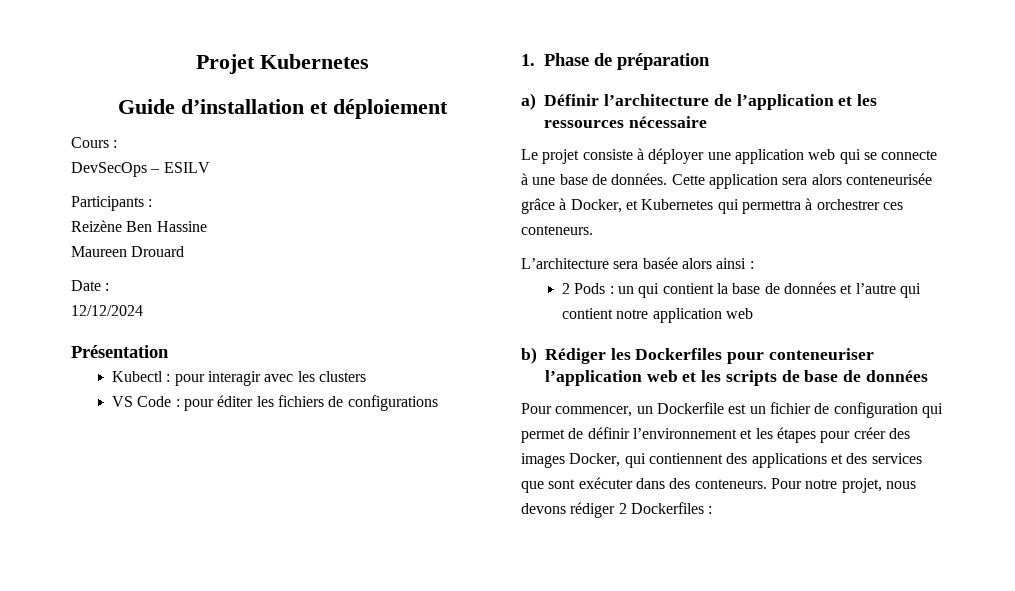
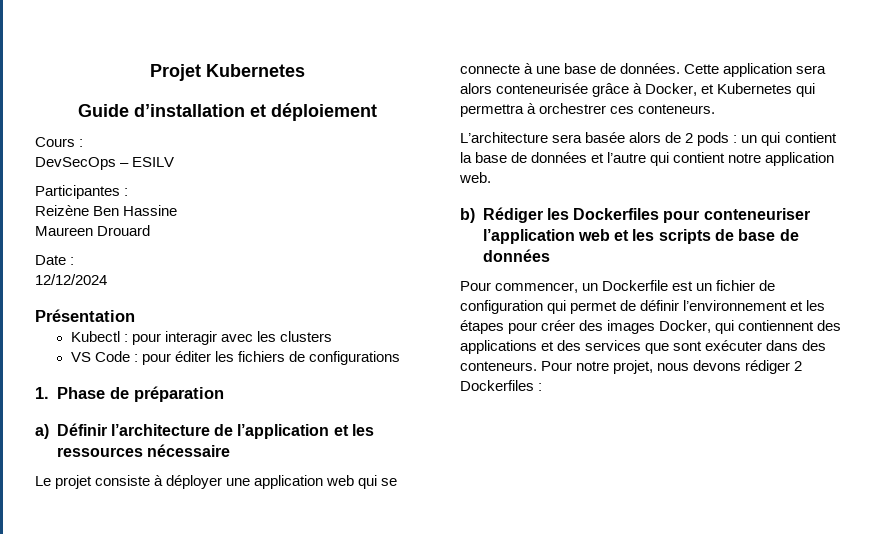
[71,196,144,211] Participants -> [35,185,120,199] Participantes
[716,258,754,269] [561,283,606,294] ainsi : // 2 Pods -> [665,132,730,146] de 2 pods
[725,308,753,319] web -> [459,172,491,183] web.

